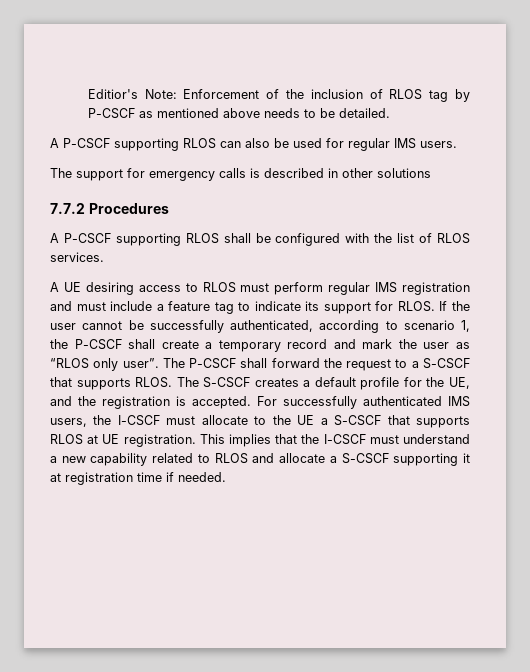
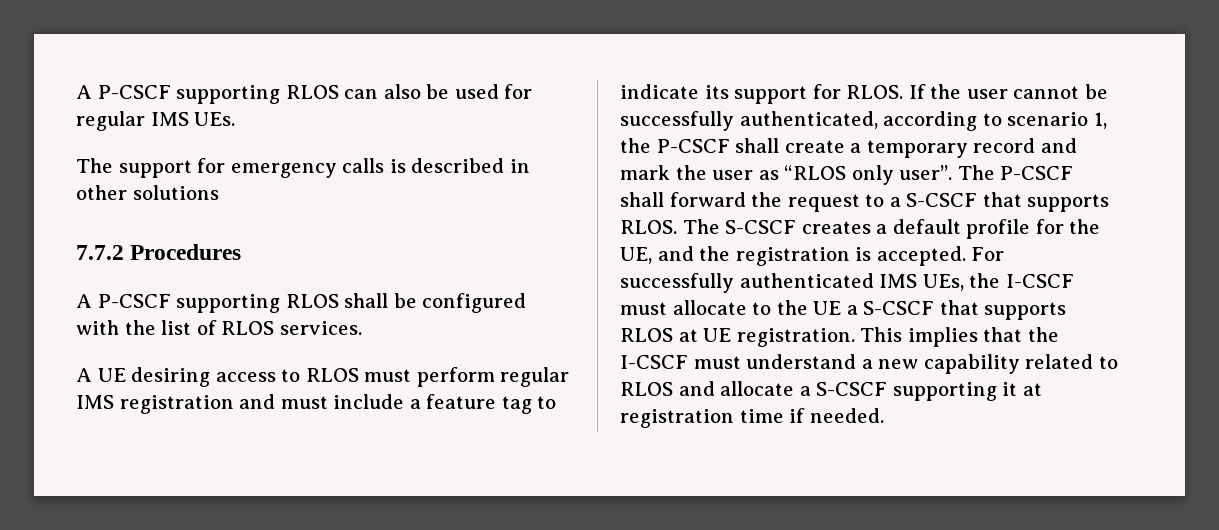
[87,89,471,102] [87,108,390,119] Editior's Note: Enforcement of the inclusion of RLOS tag by P-CSCF as mentioned above needs to be detailed. // -> (76, 92) none
[420,141,457,148] users. -> [194,112,236,126] UEs.
[50,418,87,427] users, -> [922,274,964,291] UEs,

